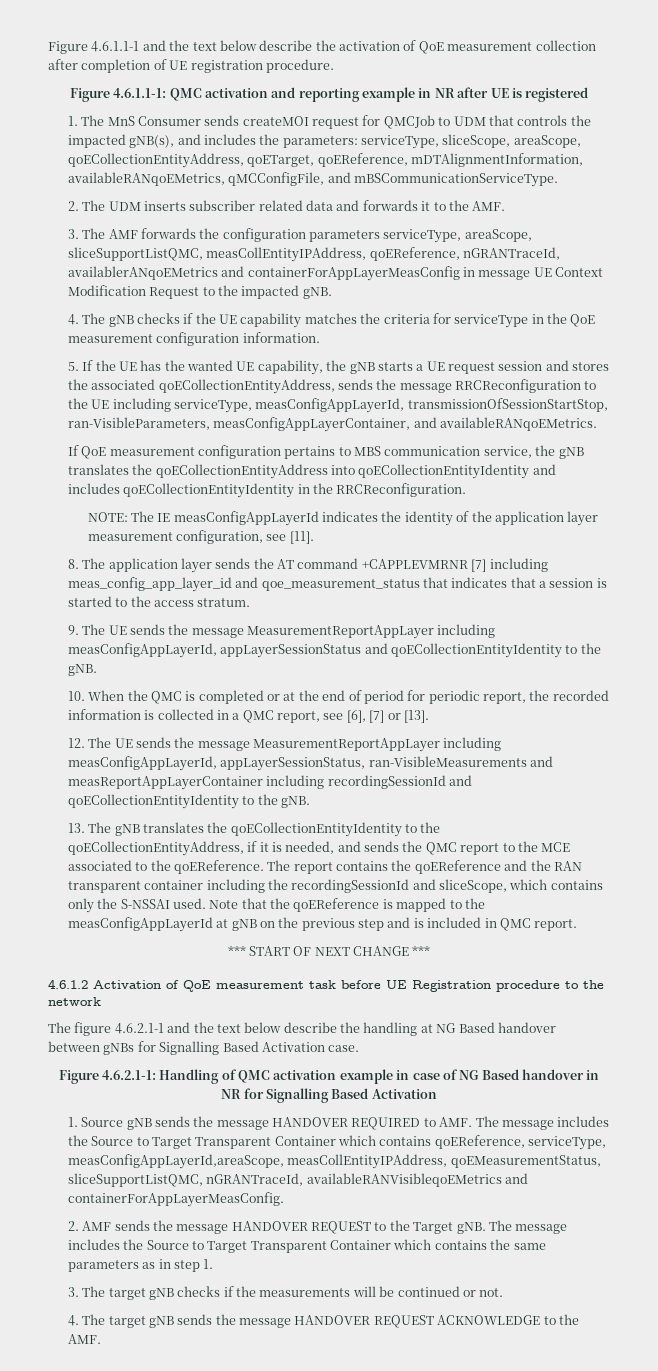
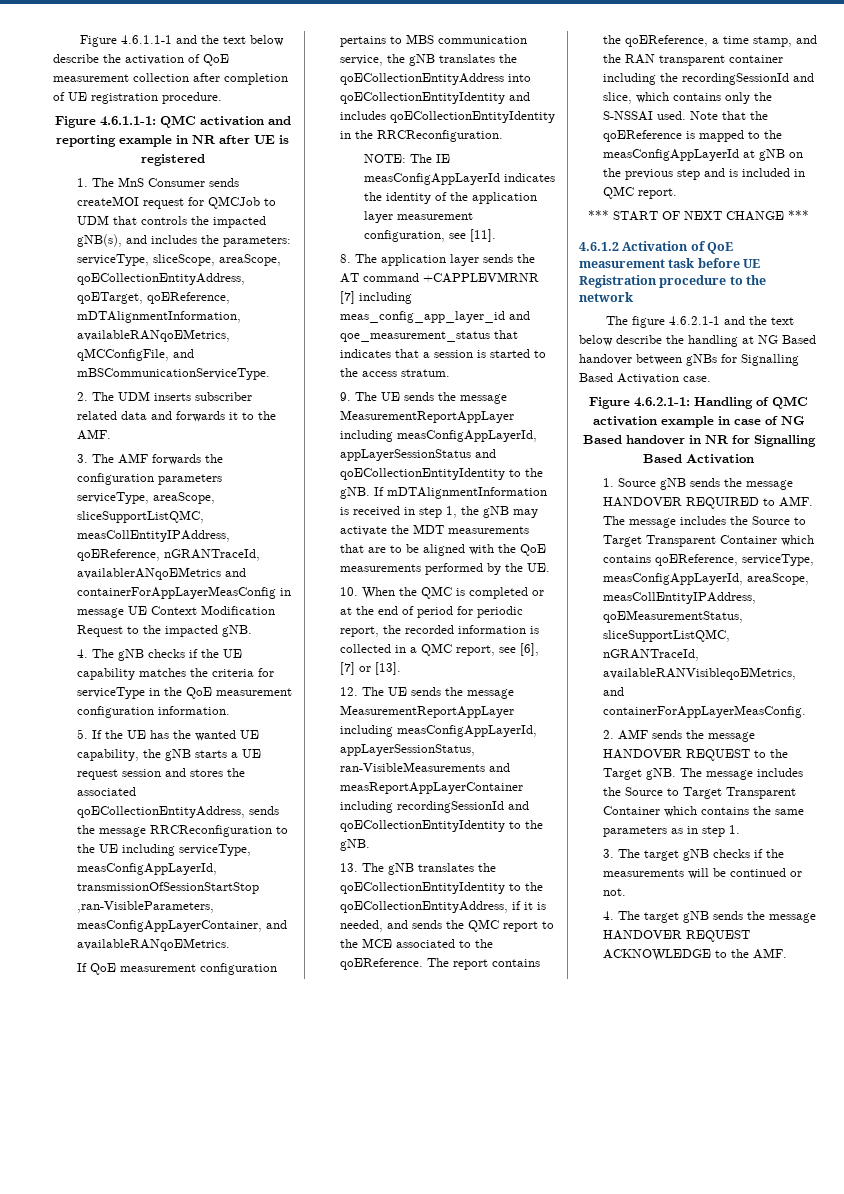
[407,398,608,412] [67,417,210,430] transmissionOfSessionStartStop, ran-VisibleParameters, -> [76,882,259,894] [76,901,214,913] transmissionOfSessionStartStop ,ran-VisibleParameters,
(97, 670) none -> [373,487,547,499] [339,506,538,518] [339,524,529,536] [339,544,546,556] [339,563,550,575] If mDTAlignmentInformation is received in step 1, the gNB may activate the MDT measurements that are to be aligned with the QoE measurements performed by the UE.
[414,860,501,874] qoEReference -> [624,35,792,47] qoEReference, a time stamp,
[439,879,508,893] sliceScope, -> [602,92,632,104] slice,
[67,1154,284,1169] measConfigAppLayerId,areaScope, -> [602,573,809,585] measConfigAppLayerId, areaScope,
[306,1173,502,1187] availableRANVisibleqoEMetrics -> [602,667,796,680] availableRANVisibleqoEMetrics,

